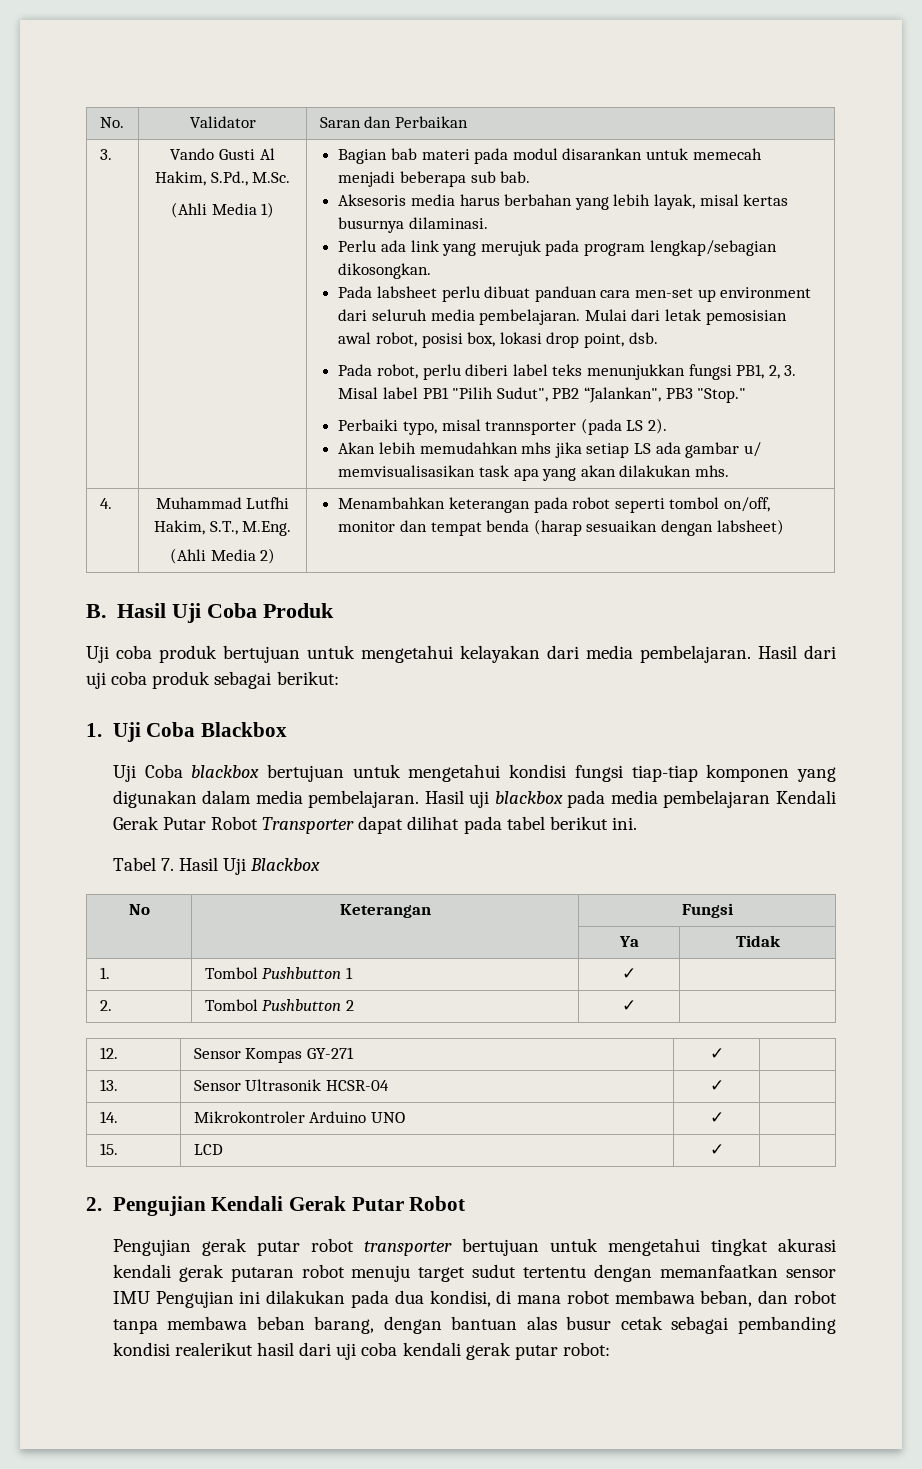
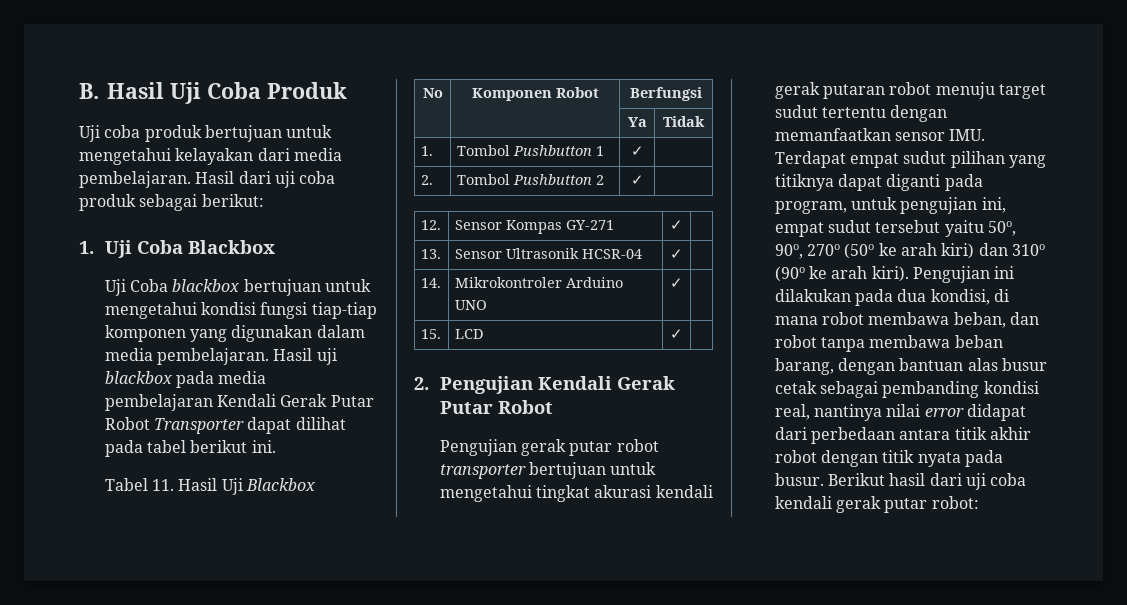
[99,117,124,128] [189,116,256,128] [319,116,468,128] [99,149,112,160] [170,148,275,160] [154,171,291,186] [170,202,275,218] [338,148,762,164] [338,171,531,187] [338,194,789,210] [338,217,488,233] [338,240,777,256] [338,263,432,279] [338,286,812,302] [338,309,787,325] [338,332,658,348] [338,364,797,380] [338,387,747,403] [338,418,667,435] [338,442,761,458] [338,465,729,481] [99,498,112,509] [155,497,290,509] [153,520,292,536] [169,548,276,564] [338,497,770,513] [338,519,784,536] No. | Validator | Saran dan Perbaikan // 3. | Vando Gusti Al Hakim, S.Pd., M.Sc. // (Ahli Media 1) | Bagian bab materi pada modul disarankan untuk memecah menjadi beberapa sub bab. // Aksesoris media harus berbahan yang lebih layak, misal kertas busurnya dilaminasi. // Perlu ada link yang merujuk pada program lengkap/sebagian dikosongkan. // Pada labsheet perlu dibuat panduan cara men-set up environment dari seluruh media pembelajaran. Mulai dari letak pemosisian awal robot, posisi box, lokasi drop point, dsb. // Pada robot, perlu diberi label teks menunjukkan fungsi PB1, 2, 3. Misal label PB1 "Pilih Sudut", PB2 “Jalankan", PB3 "Stop." // Perbaiki typo, misal trannsporter (pada LS 2). // Akan lebih memudahkan mhs jika setiap LS ada gambar u/ memvisualisasikan task apa yang akan dilakukan mhs. // 4. | Muhammad Lutfhi Hakim, S.T., M.Eng. // (Ahli Media 2) | Menambahkan keterangan pada robot seperti tombol on/off, monitor dan tempat benda (harap sesuaikan dengan labsheet) // -> (79, 91) none
[160,858,174,871] 7. -> [151,479,174,491] 11.
[339,904,431,918] [681,903,733,918] Keterangan | Fungsi -> [471,87,599,101] [630,87,702,101] Komponen Robot | Berfungsi
[112,1291,150,1304] IMU -> [949,129,986,141] [774,151,1046,168] [774,174,983,191] [774,197,1006,214] [774,220,1016,237] [774,243,1045,259] [774,266,909,282] IMU. Terdapat empat sudut pilihan yang titiknya dapat diganti pada program, untuk pengujian ini, empat sudut tersebut yaitu 50o, 90o, 270o (50o ke arah kiri) dan 310o (90o ke arah kiri).
[174,1342,253,1356] realerikut -> [774,404,1026,421] [774,427,1031,444] [774,450,1003,467] [774,473,885,486] real, nantinya nilai error didapat dari perbedaan antara titik akhir robot dengan titik nyata pada busur. Berikut

